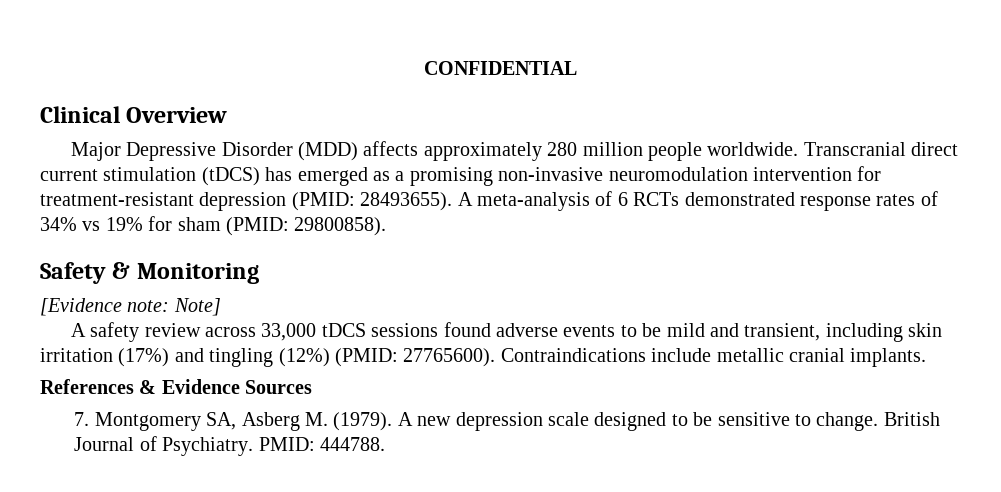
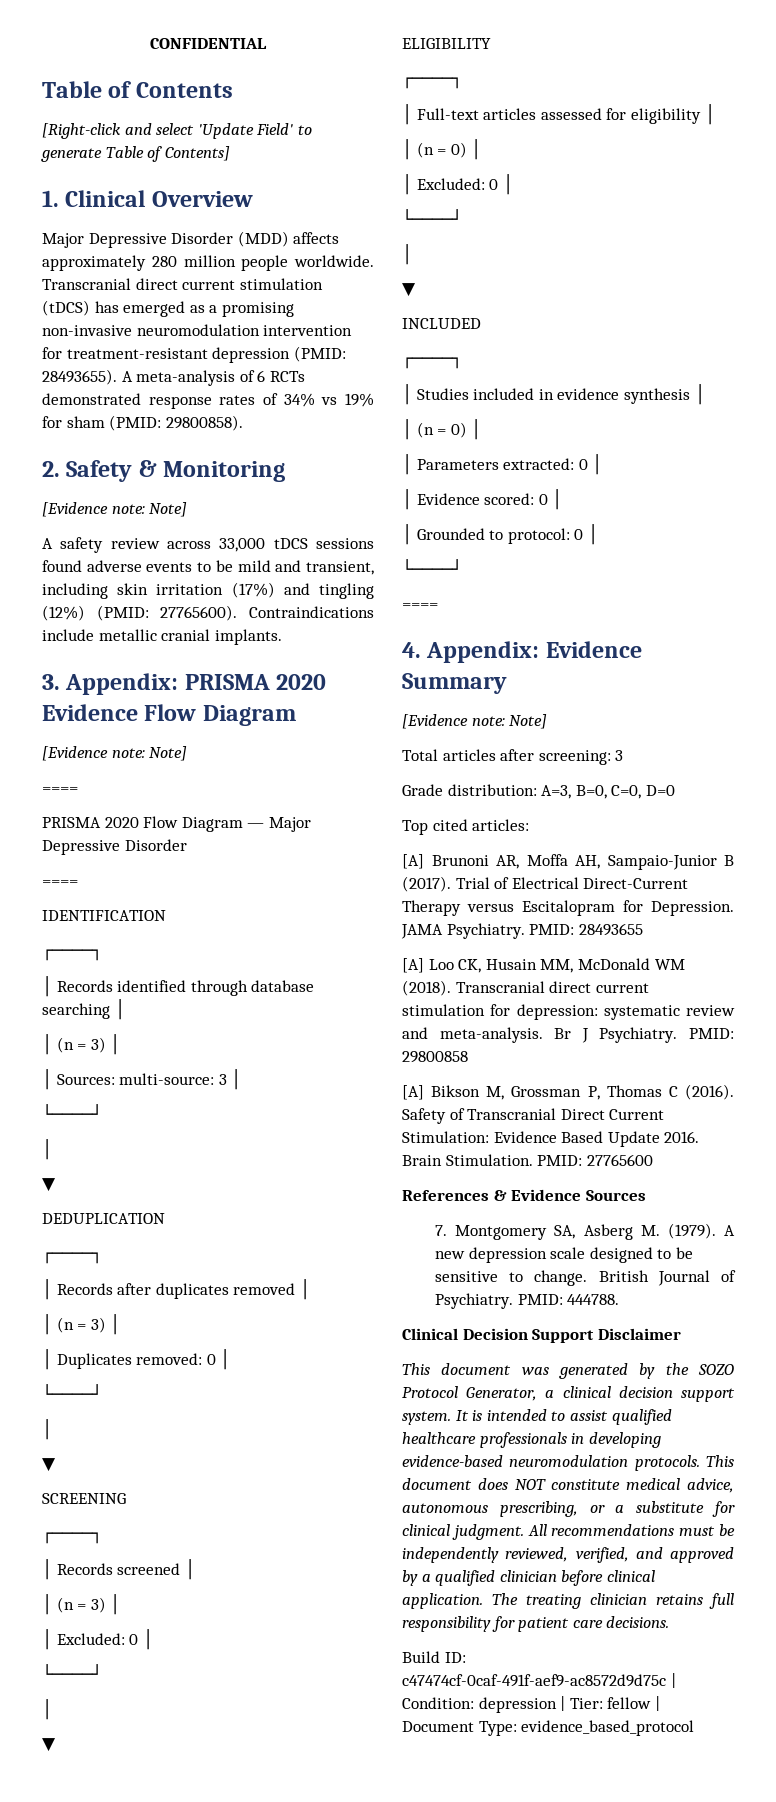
(577, 68) none -> [42,81,233,98] [42,123,312,139] [41,146,230,162] [42,190,59,207] Table of Contents // [Right-click and select 'Update Field' to generate Table of Contents] // 1.
(387, 226) none -> [42,461,60,477] 2.
(927, 357) none -> [42,673,327,695] [42,704,296,726] [42,746,188,761] [42,787,78,793] [42,816,311,832] [42,839,187,855] [42,880,78,886] [42,910,166,921] [42,949,102,961] [42,976,315,997] [42,999,125,1020] [42,1034,121,1055] [42,1069,242,1090] [42,1104,102,1120] [42,1139,52,1160] [42,1178,56,1192] [42,1213,165,1224] [42,1252,102,1264] [42,1279,310,1300] [42,1314,121,1335] [42,1349,231,1370] [42,1384,102,1400] [42,1419,52,1440] [42,1458,56,1472] [42,1493,126,1504] [42,1532,102,1544] [42,1559,195,1580] [42,1594,121,1615] [42,1629,153,1650] [42,1664,102,1680] [42,1699,52,1720] [42,1738,56,1752] [402,38,491,49] [402,77,462,89] [402,104,715,125] [402,139,482,160] [402,174,513,195] [402,209,462,225] [402,244,412,265] [402,283,416,297] [402,318,481,329] [402,357,462,369] [402,384,705,405] [402,419,482,440] [402,454,603,475] [402,489,563,510] [402,524,598,545] [402,559,462,575] [402,603,438,609] [402,641,642,663] [402,673,507,694] [402,714,548,729] [402,749,624,765] [402,784,675,799] [402,819,530,835] [402,854,734,870] [402,876,689,892] [402,900,734,916] [401,923,643,939] [402,958,685,973] [402,980,649,996] [402,1004,735,1020] [402,1027,734,1043] [402,1051,468,1063] [402,1084,734,1100] [402,1108,665,1124] [402,1131,700,1147] [402,1154,653,1166] // 3. Appendix: PRISMA 2020 Evidence Flow Diagram // [Evidence note: Note] // ==== // PRISMA 2020 Flow Diagram — Major Depressive Disorder // ==== // IDENTIFICATION // ┌────┐ // │ Records identified through database searching │ // │ (n = 3) │ // │ Sources: multi-source: 3 │ // └────┘ // │ // ▼ // DEDUPLICATION // ┌────┐ // │ Records after duplicates removed │ // │ (n = 3) │ // │ Duplicates removed: 0 │ // └────┘ // │ // ▼ // SCREENING // ┌────┐ // │ Records screened │ // │ (n = 3) │ // │ Excluded: 0 │ // └────┘ // │ // ▼ // ELIGIBILITY // ┌────┐ // │ Full-text articles assessed for eligibility │ // │ (n = 0) │ // │ Excluded: 0 │ // └────┘ // │ // ▼ // INCLUDED // ┌────┐ // │ Studies included in evidence synthesis │ // │ (n = 0) │ // │ Parameters extracted: 0 │ // │ Evidence scored: 0 │ // │ Grounded to protocol: 0 │ // └────┘ // ==== // 4. Appendix: Evidence Summary // [Evidence note: Note] // Total articles after screening: 3 // Grade distribution: A=3, B=0, C=0, D=0 // Top cited articles: // [A] Brunoni AR, Moffa AH, Sampaio-Junior B (2017). Trial of Electrical Direct-Current Therapy versus Escitalopram for Depression. JAMA Psychiatry. PMID: 28493655 // [A] Loo CK, Husain MM, McDonald WM (2018). Transcranial direct current stimulation for depression: systematic review and meta-analysis. Br J Psychiatry. PMID: 29800858 // [A] Bikson M, Grossman P, Thomas C (2016). Safety of Transcranial Direct Current Stimulation: Evidence Based Update 2016. Brain Stimulation. PMID: 27765600
(386, 444) none -> [402,1328,681,1343] [402,1363,734,1379] [402,1386,735,1402] [402,1409,672,1425] [402,1432,661,1448] [402,1455,734,1471] [402,1478,734,1493] [402,1501,735,1517] [402,1524,735,1540] [402,1547,734,1563] [402,1570,655,1586] [402,1593,734,1609] [402,1616,670,1632] [402,1651,466,1663] [402,1673,676,1688] [402,1696,660,1713] [402,1720,695,1736] // Clinical Decision Support Disclaimer // This document was generated by the SOZO Protocol Generator, a clinical decision support system. It is intended to assist qualified healthcare professionals in developing evidence-based neuromodulation protocols. This document does NOT constitute medical advice, autonomous prescribing, or a substitute for clinical judgment. All recommendations must be independently reviewed, verified, and approved by a qualified clinician before clinical application. The treating clinician retains full responsibility for patient care decisions. // Build ID: c47474cf-0caf-491f-aef9-ac8572d9d75c | Condition: depression | Tier: fellow | Document Type: evidence_based_protocol

